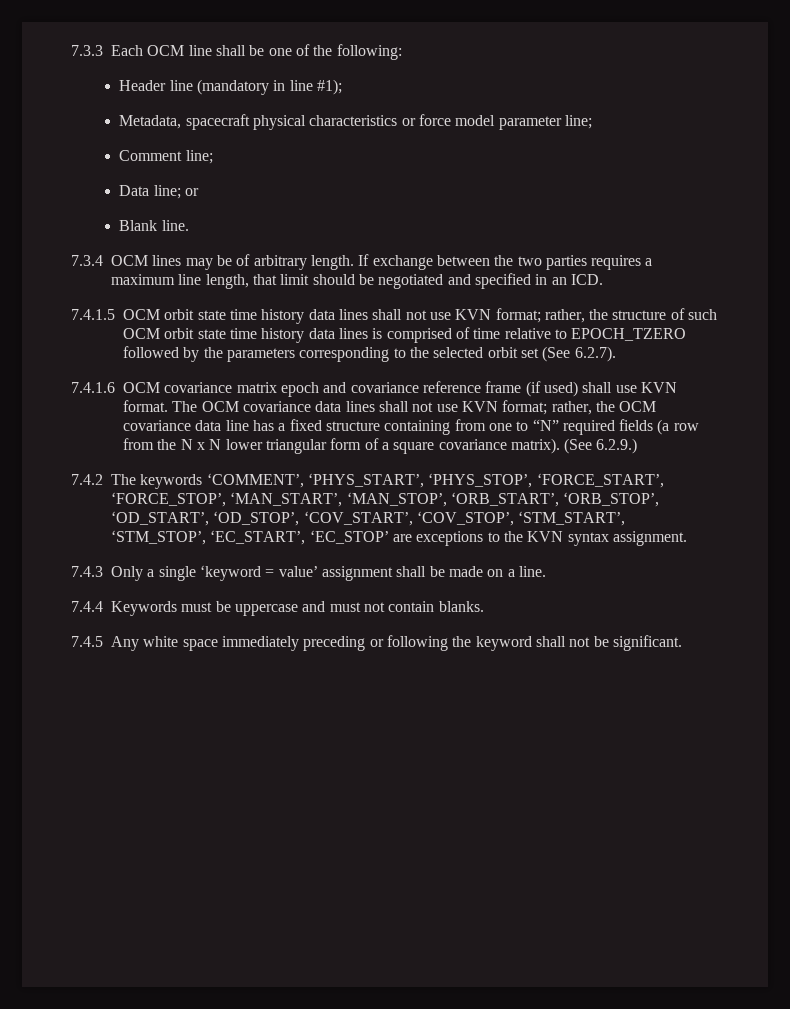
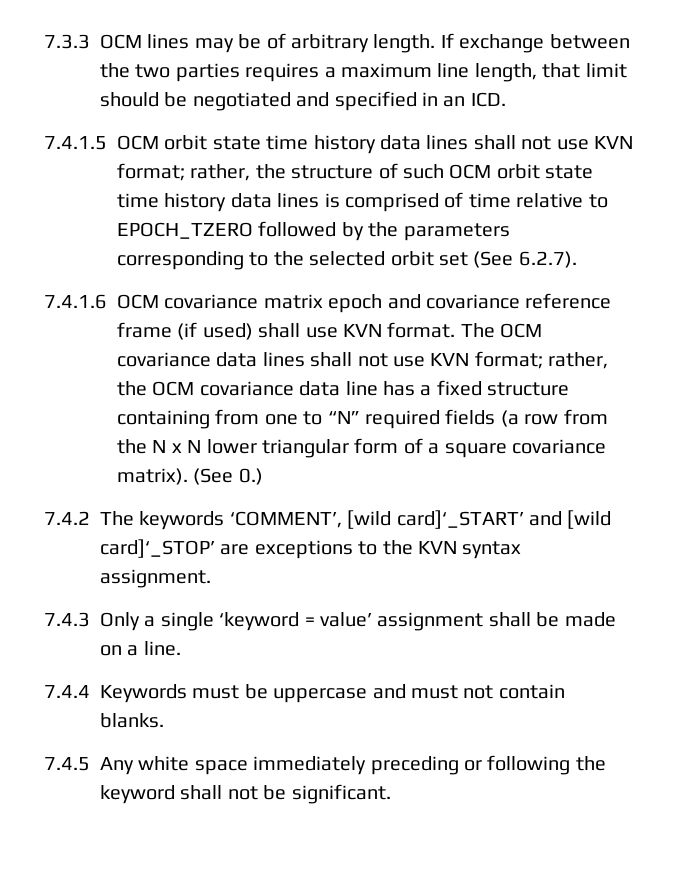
[111,44,402,60] [119,79,342,95] [119,114,592,130] [119,150,213,164] [119,185,199,199] [119,220,189,231] [71,255,103,266] Each OCM line shall be one of the following: // Header line (mandatory in line #1); // Metadata, spacecraft physical characteristics or force model parameter line; // Comment line; // Data line; or // Blank line. // 7.3.4 -> (90, 41) none
[596,438,638,454] 6.2.9.) -> [238,468,263,485] 0.)
[307,473,664,488] [111,492,660,507] [111,511,626,526] [111,530,389,545] ‘PHYS_START’, ‘PHYS_STOP’, ‘FORCE_START’, ‘FORCE_STOP’, ‘MAN_START’, ‘MAN_STOP’, ‘ORB_START’, ‘ORB_STOP’, ‘OD_START’, ‘OD_STOP’, ‘COV_START’, ‘COV_STOP’, ‘STM_START’, ‘STM_STOP’, ‘EC_START’, ‘EC_STOP’ -> [347,510,612,529] [100,539,215,558] [wild card]‘_START’ and [wild card]‘_STOP’

